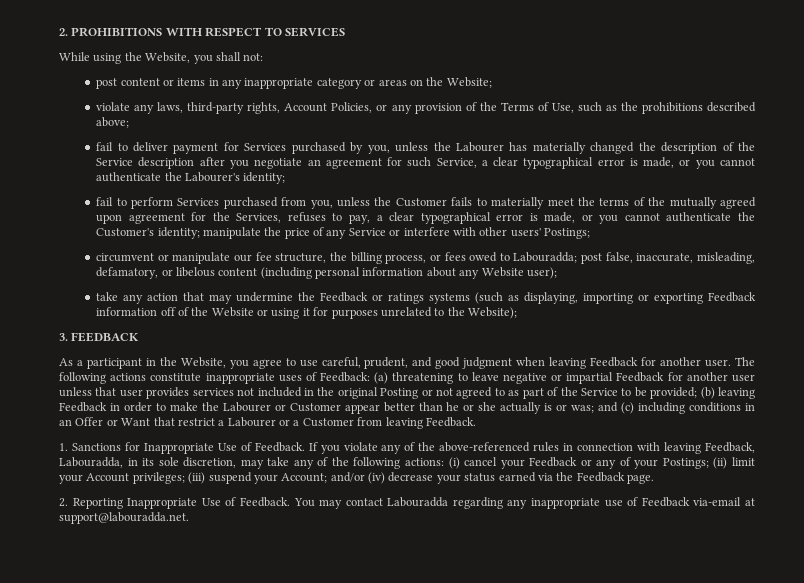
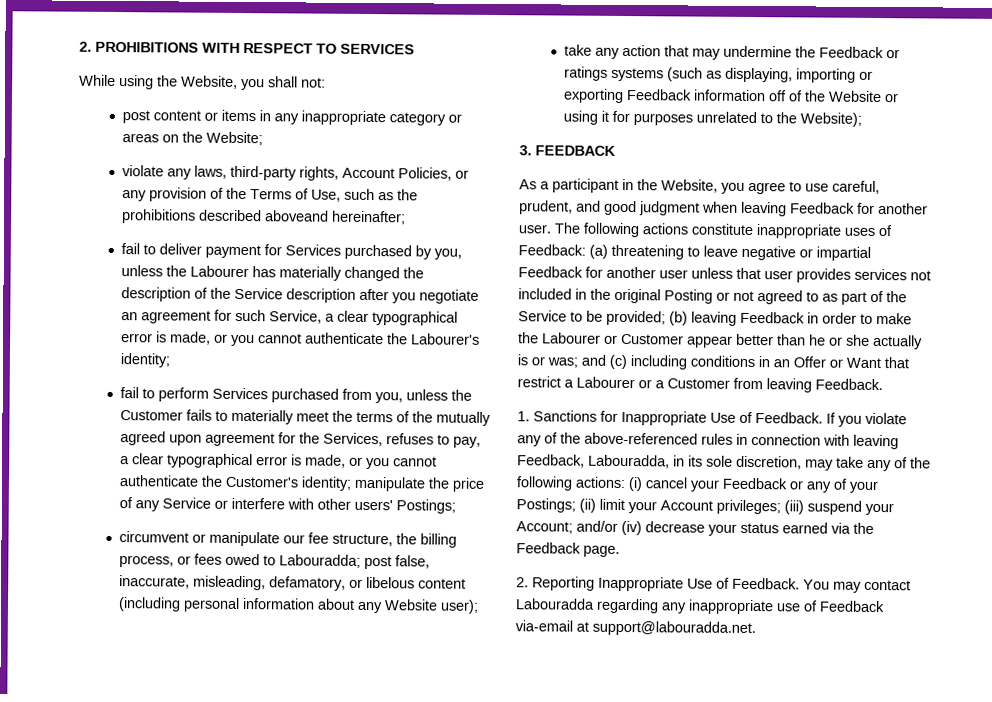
[96,117,130,128] above; -> [264,210,406,225] aboveand hereinafter;

